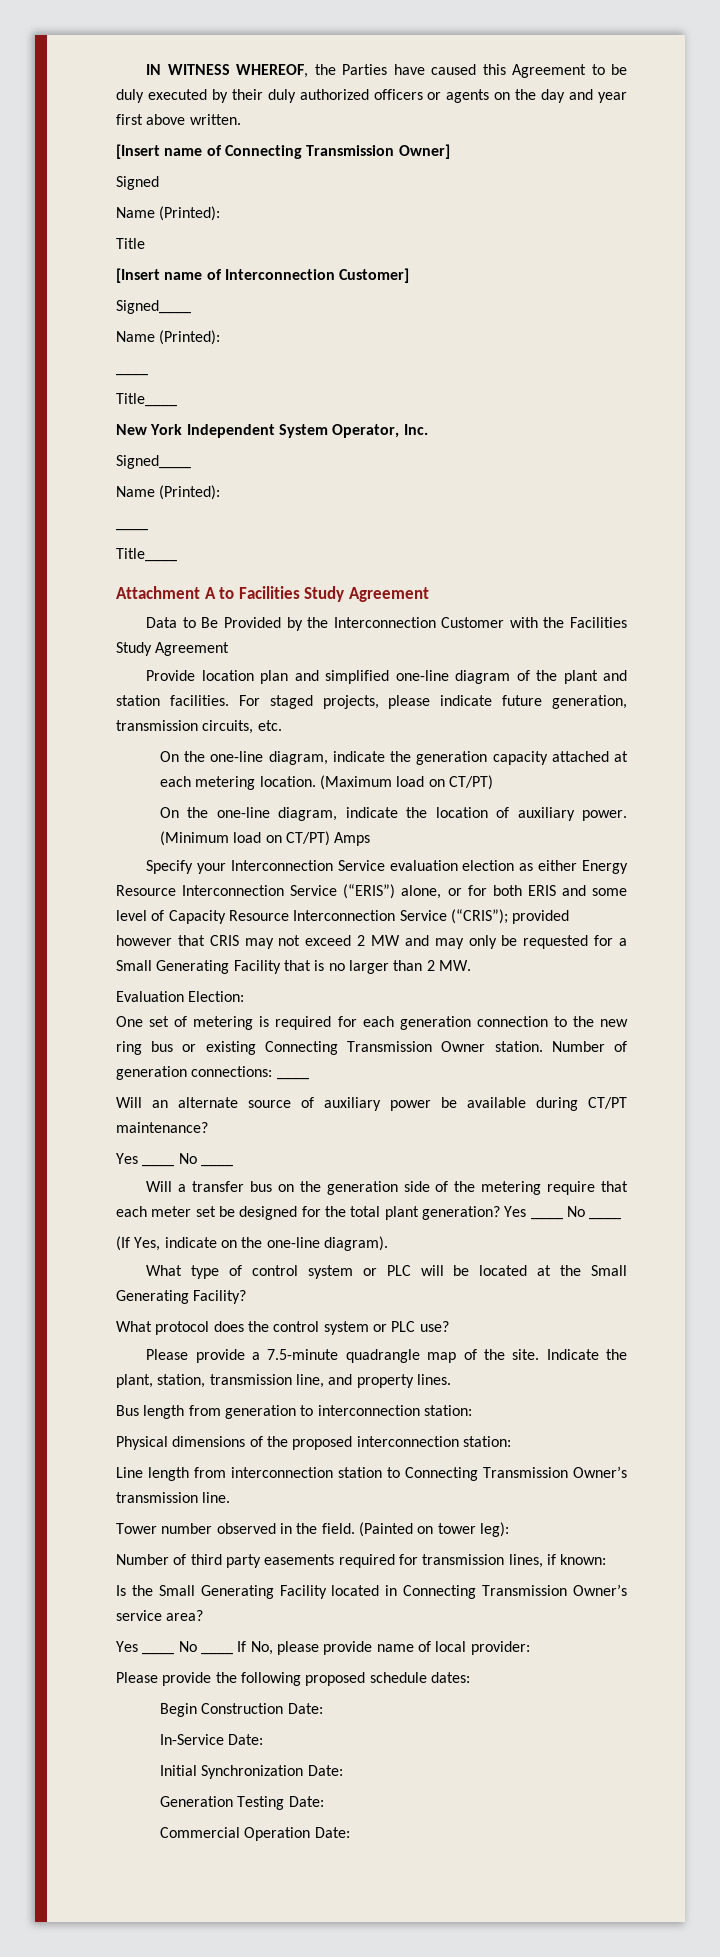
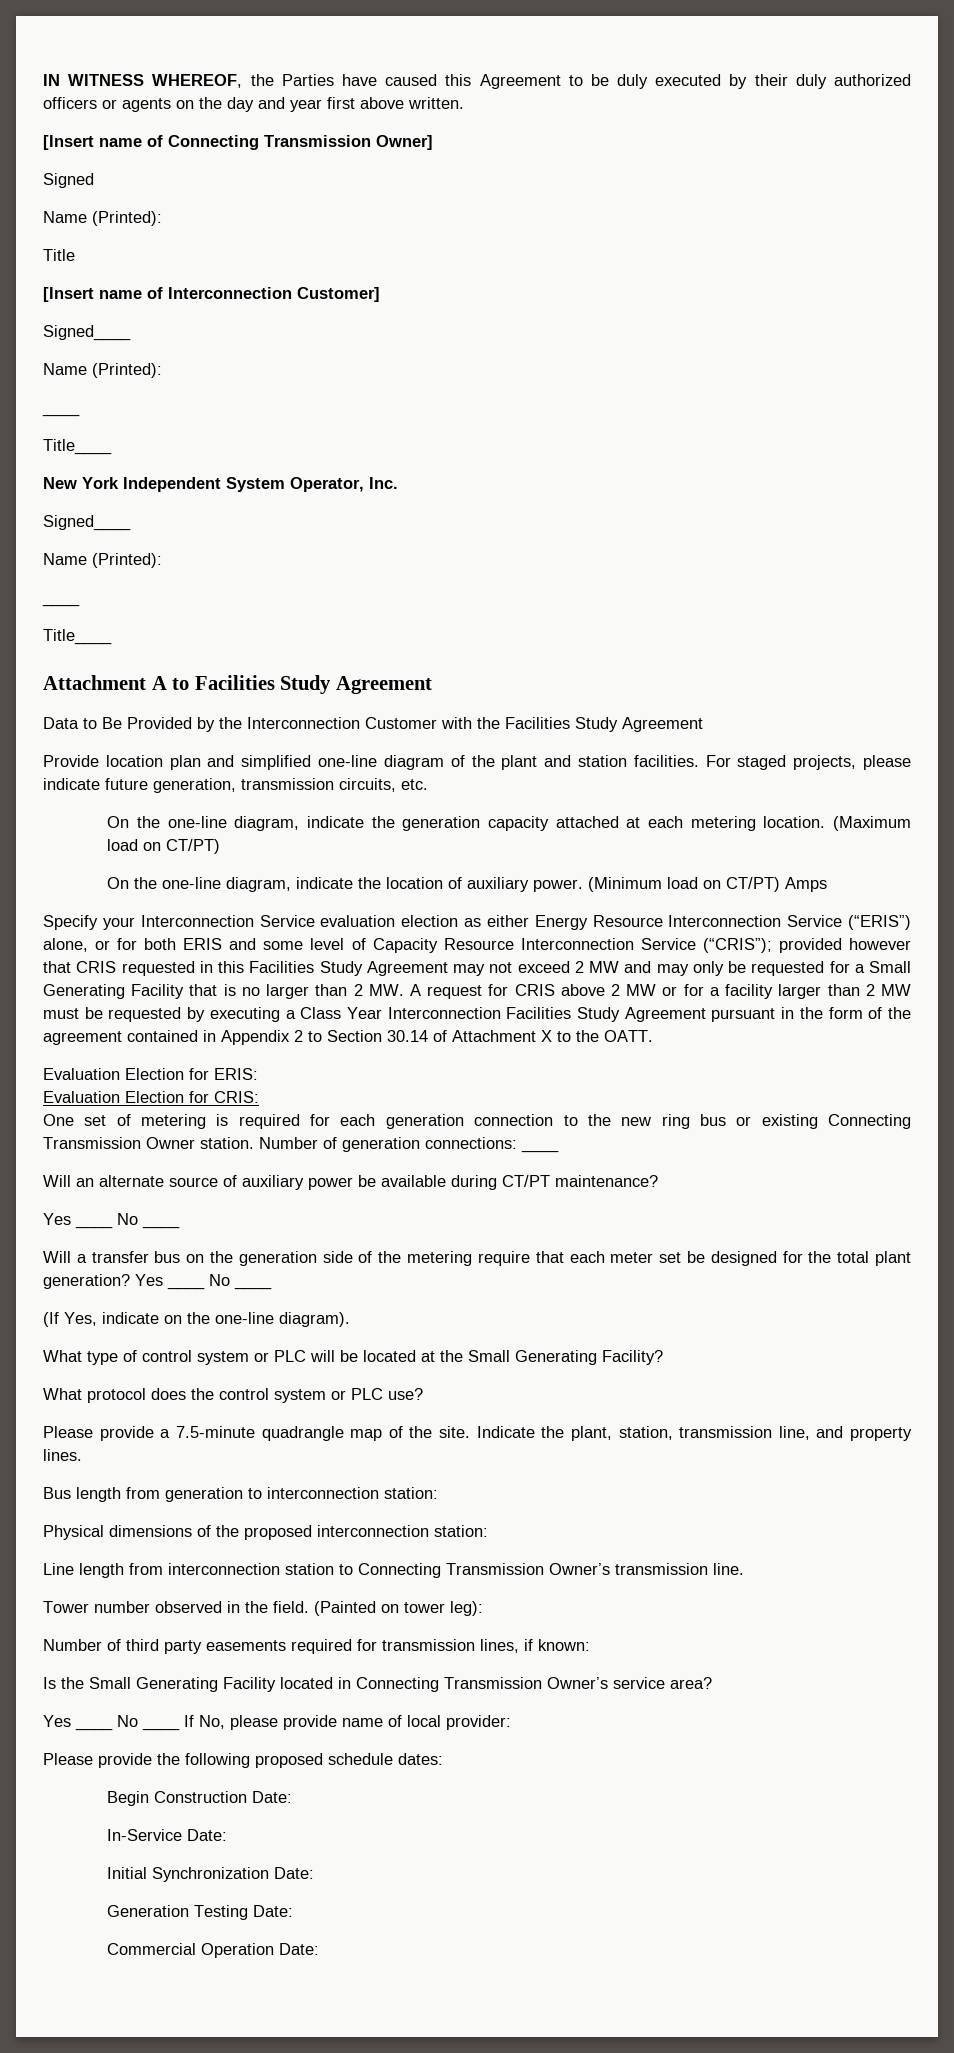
(239, 940) none -> [121,961,448,976] requested in this Facilities Study Agreement
[116,991,245,1002] // Evaluation Election: -> [409,984,912,999] [43,1007,912,1022] [43,1030,653,1045] [43,1068,258,1080] [43,1091,259,1103] A request for CRIS above 2 MW or for a facility larger than 2 MW must be requested by executing a Class Year Interconnection Facilities Study Agreement pursuant in the form of the agreement contained in Appendix 2 to Section 30.14 of Attachment X to the OATT. // Evaluation Election for ERIS: // Evaluation Election for CRIS:

